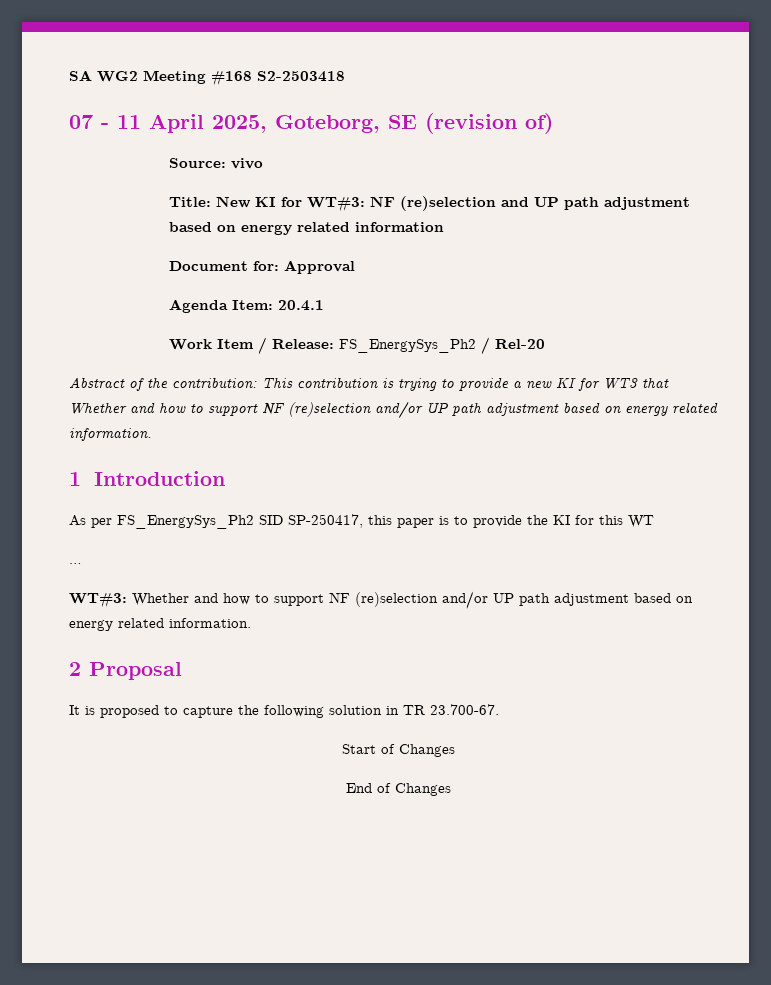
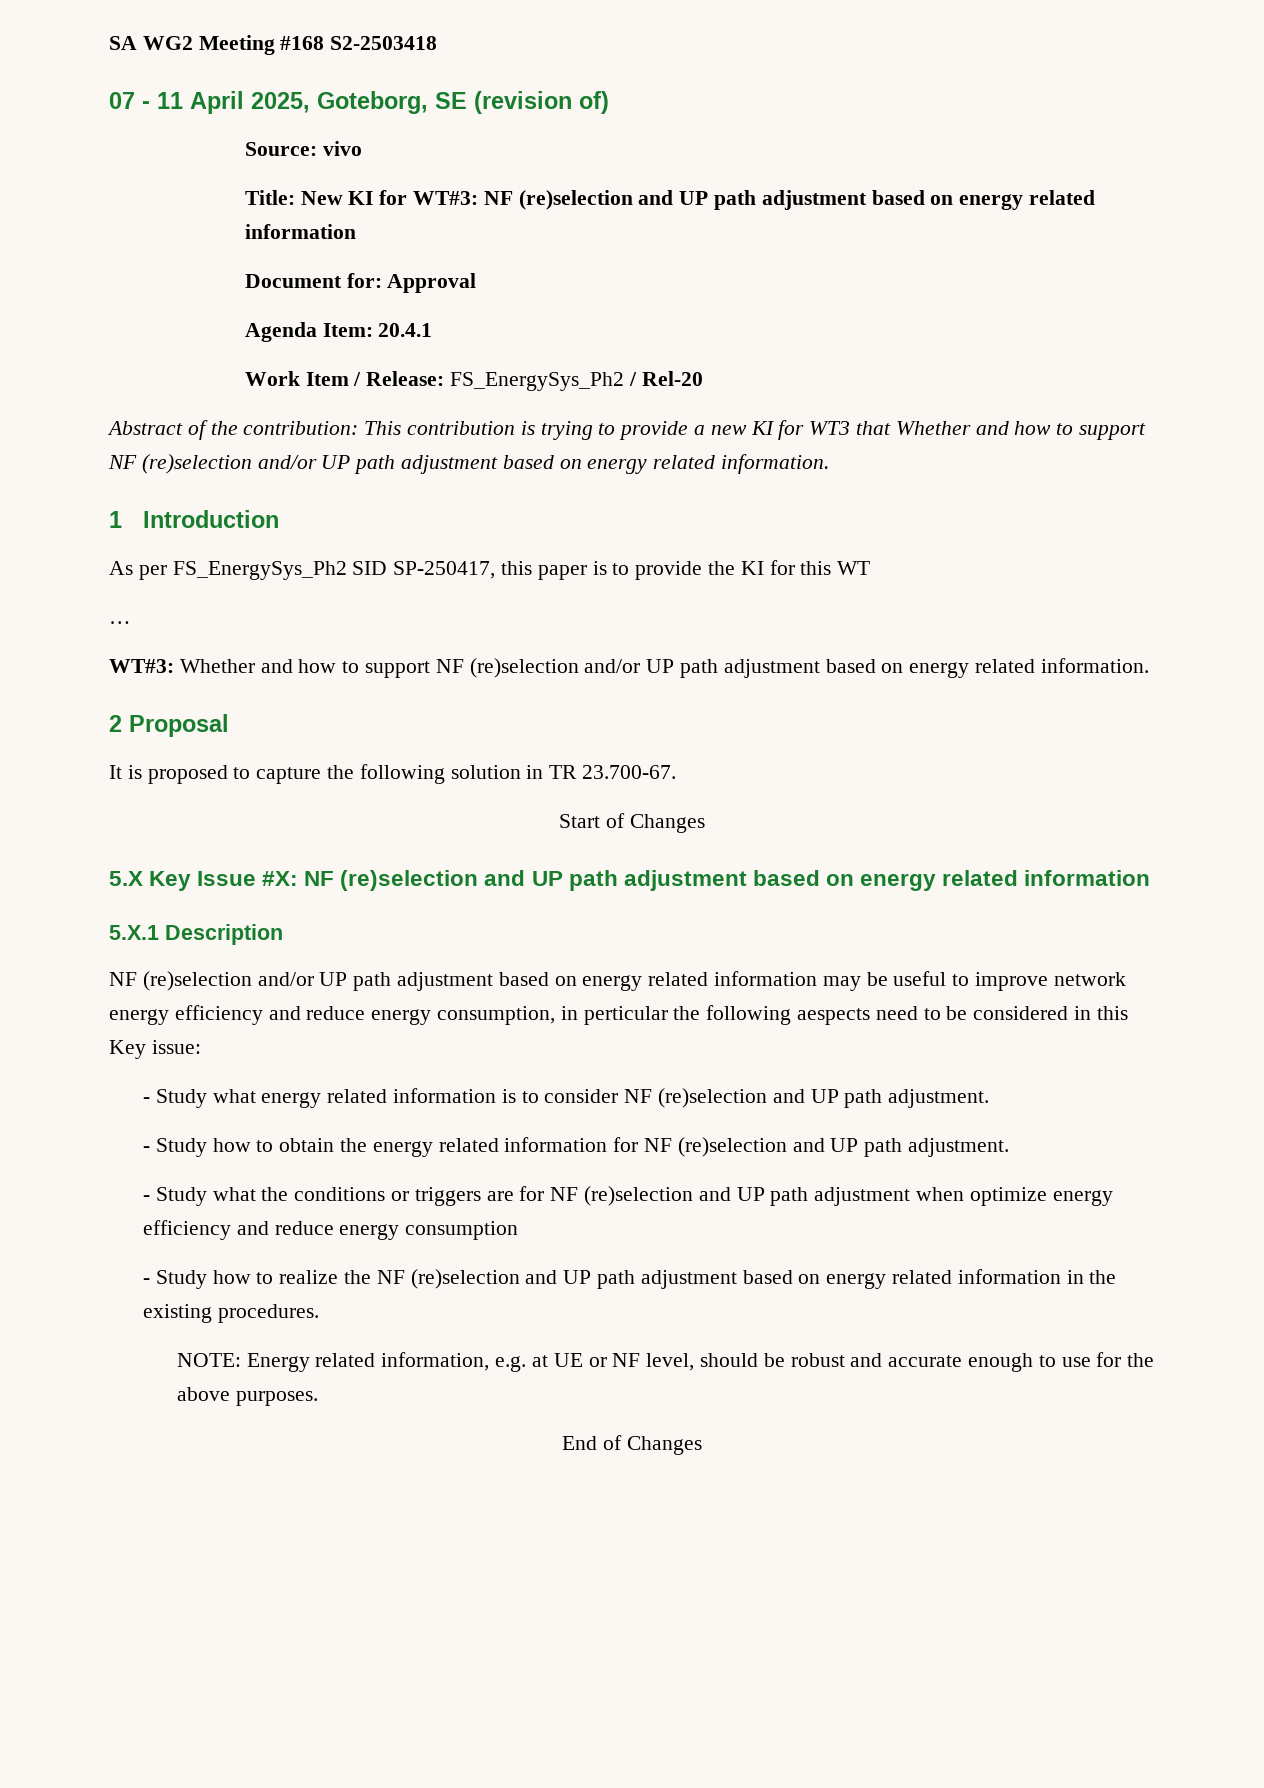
(455, 750) none -> [109,870,1151,891] [109,924,283,945] [109,971,1126,991] [109,1005,1128,1025] [109,1040,201,1059] [142,1088,990,1108] [142,1137,1010,1157] [142,1186,1113,1206] [142,1220,519,1240] [142,1269,1117,1289] [142,1304,319,1323] [176,1352,1155,1372] [176,1387,318,1406] // 5.X Key Issue #X: NF (re)selection and UP path adjustment based on energy related information // 5.X.1 Description // NF (re)selection and/or UP path adjustment based on energy related information may be useful to improve network energy efficiency and reduce energy consumption, in perticular the following aespects need to be considered in this Key issue: // - Study what energy related information is to consider NF (re)selection and UP path adjustment. // - Study how to obtain the energy related information for NF (re)selection and UP path adjustment. // - Study what the conditions or triggers are for NF (re)selection and UP path adjustment when optimize energy efficiency and reduce energy consumption // - Study how to realize the NF (re)selection and UP path adjustment based on energy related information in the existing procedures. // NOTE: Energy related information, e.g. at UE or NF level, should be robust and accurate enough to use for the above purposes.

